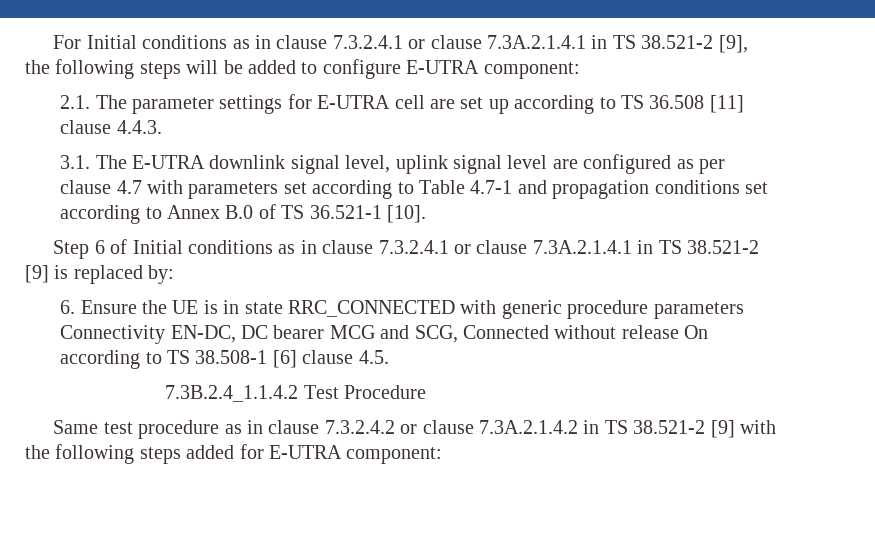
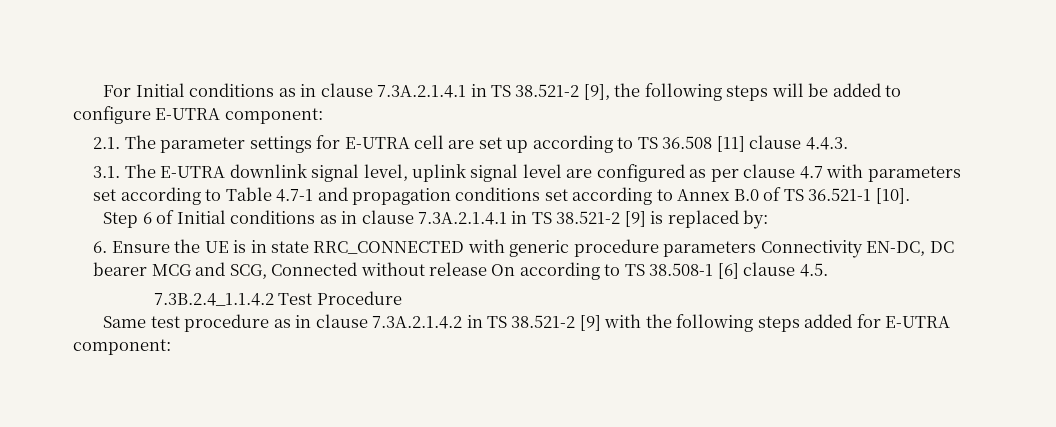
[332,35,482,49] 7.3.2.4.1 or clause -> (373, 90) none
[378,240,528,254] 7.3.2.4.1 or clause -> (414, 217) none
[324,420,474,434] 7.3.2.4.2 or clause -> (368, 321) none

